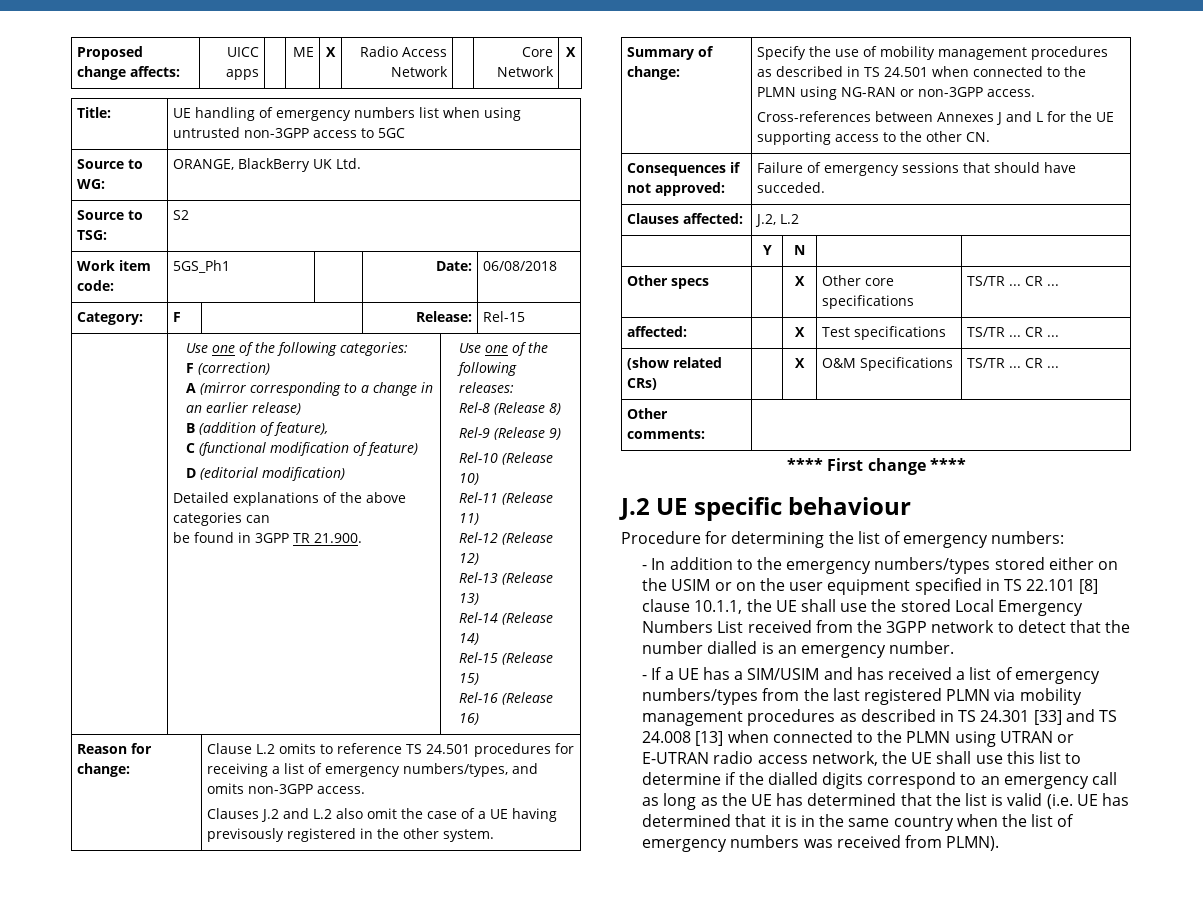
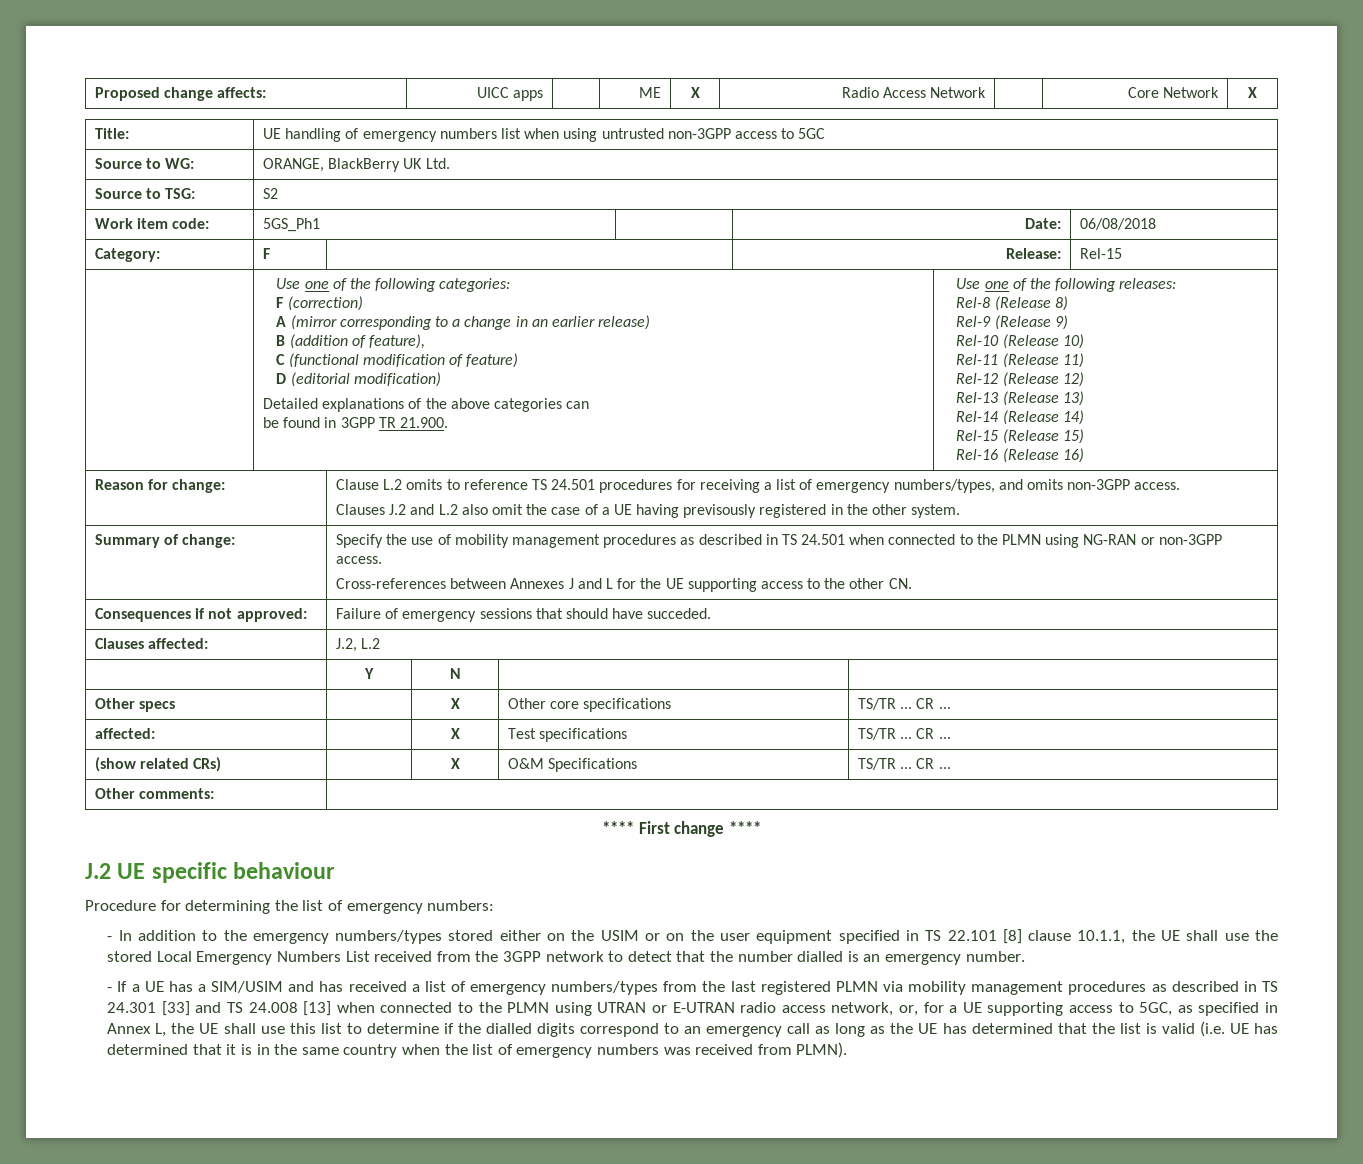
(878, 758) none -> [899,1002,1279,1016] [107,1023,167,1037] or, for a UE supporting access to 5GC, as specified in Annex L,

